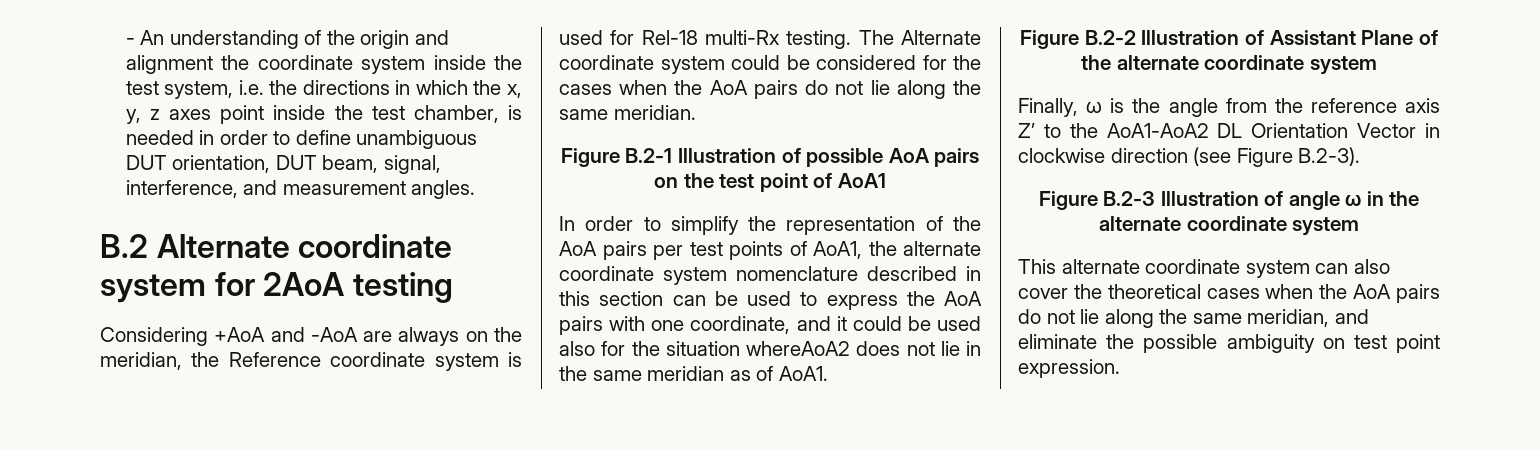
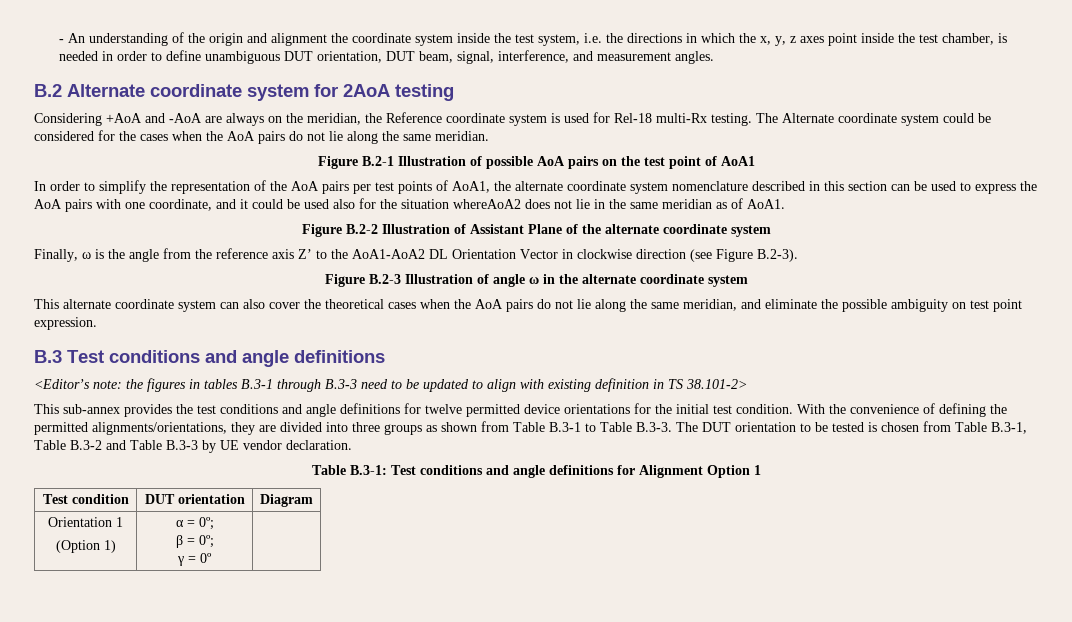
(1120, 368) none -> [34,350,385,367] [34,378,747,392] [34,403,1007,417] [34,421,1027,435] [34,440,352,453] [311,465,761,478] [42,494,129,504] [144,494,245,504] [260,494,313,507] [48,517,123,527] [55,540,116,553] [175,517,214,530] [175,535,214,548] [177,553,212,566] // B.3 Test conditions and angle definitions // <Editor’s note: the figures in tables B.3-1 through B.3-3 need to be updated to align with existing definition in TS 38.101-2> // This sub-annex provides the test conditions and angle definitions for twelve permitted device orientations for the initial test condition. With the convenience of defining the permitted alignments/orientations, they are divided into three groups as shown from Table B.3-1 to Table B.3-3. The DUT orientation to be tested is chosen from Table B.3-1, Table B.3-2 and Table B.3-3 by UE vendor declaration. // Table B.3-1: Test conditions and angle definitions for Alignment Option 1 // Test condition | DUT orientation | Diagram // Orientation 1 // (Option 1) | α = 0º; // β = 0º; // γ = 0º |

